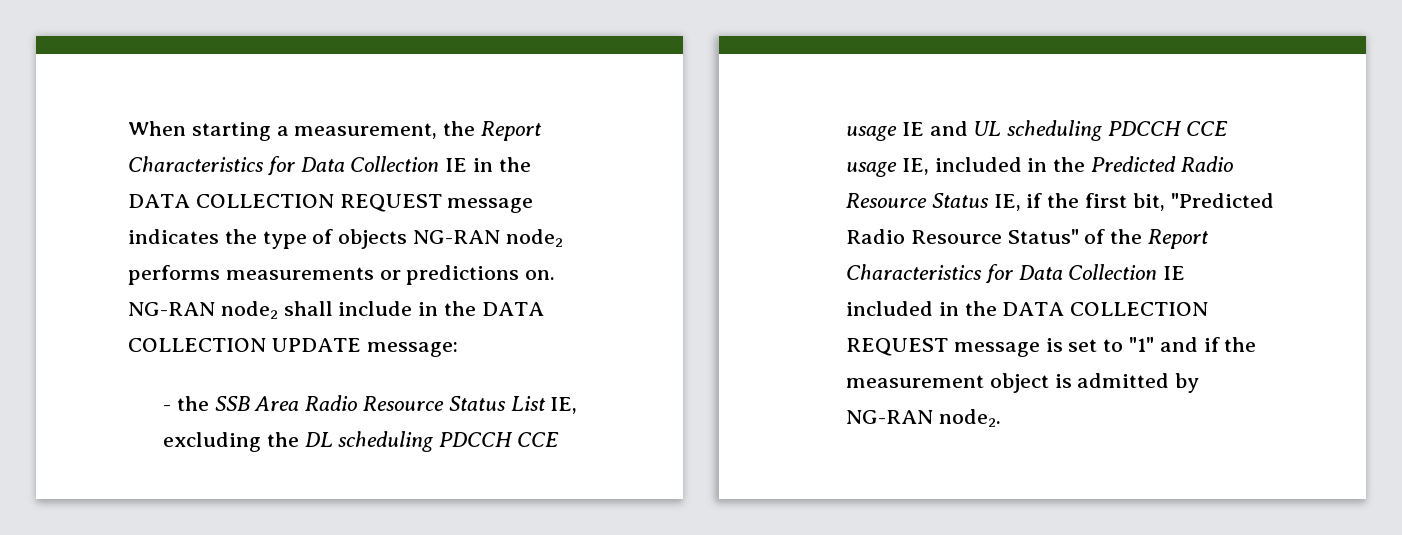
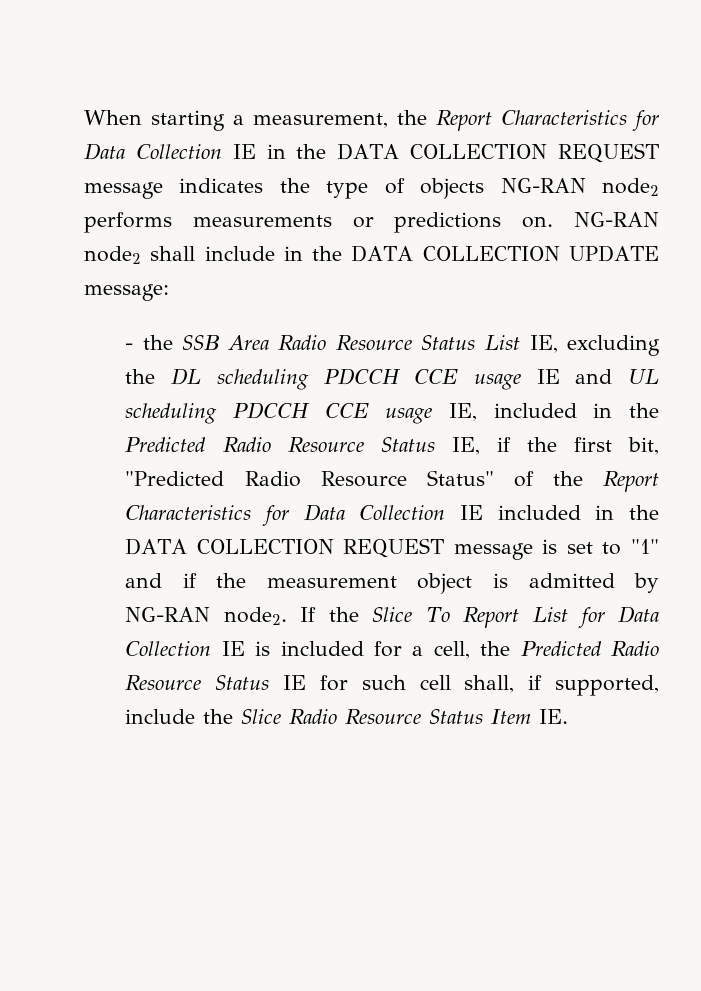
(1001, 418) none -> [300,606,659,628] [125,641,659,659] [125,675,659,696] [125,709,569,725] If the Slice To Report List for Data Collection IE is included for a cell, the Predicted Radio Resource Status IE for such cell shall, if supported, include the Slice Radio Resource Status Item IE.

